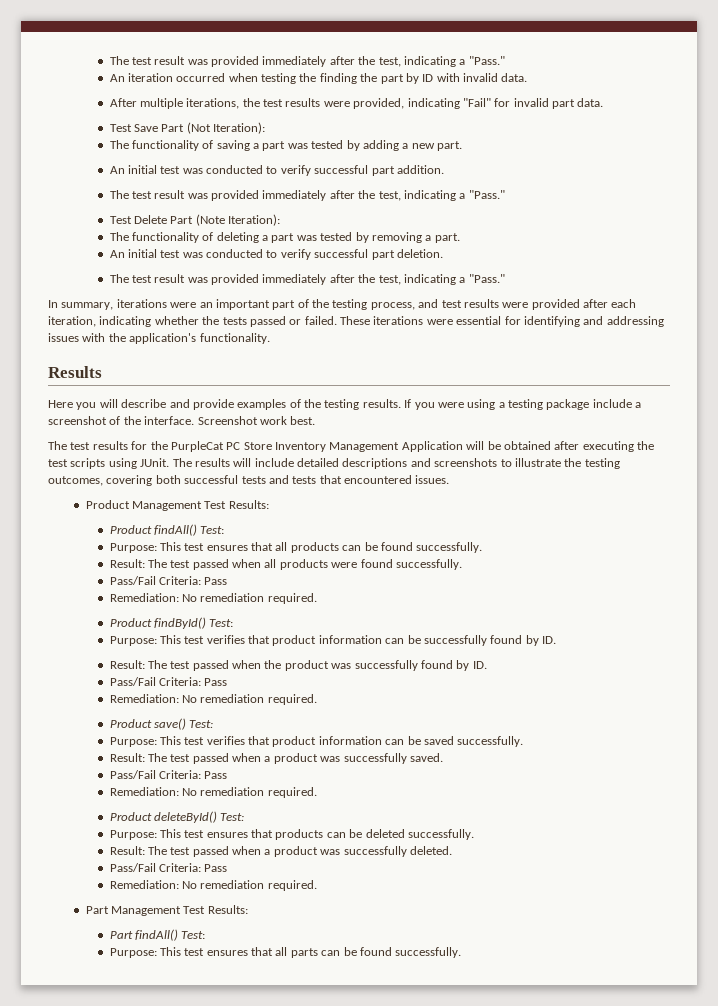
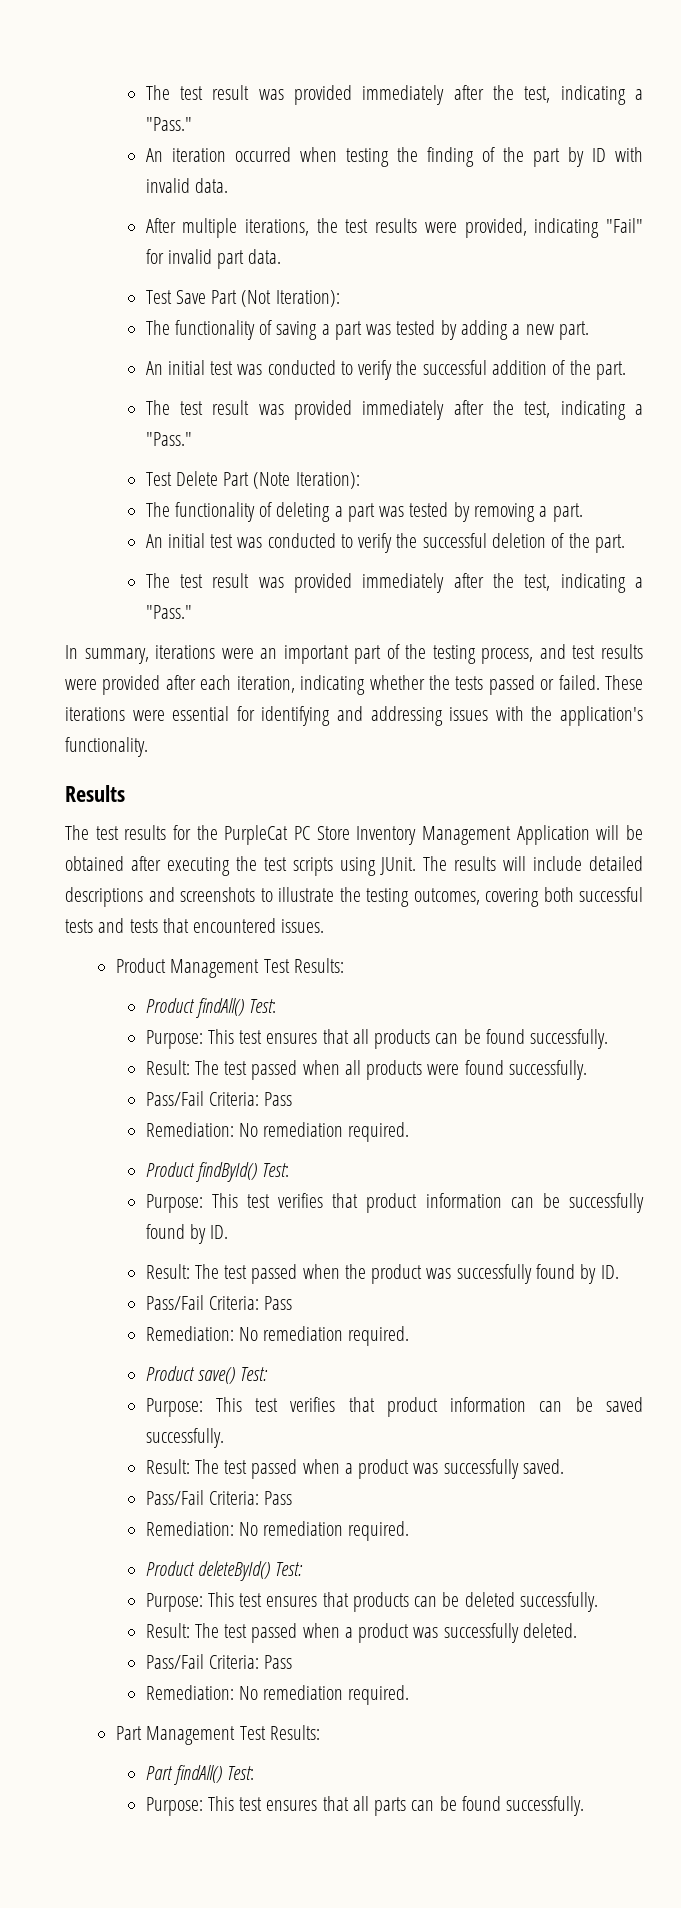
(357, 78) none -> [481,147,495,162] of
[314,165,444,176] successful part addition. -> [396,360,626,380] the successful addition of the part.
[314,249,443,260] successful part deletion. -> [396,533,625,553] the successful deletion of the part.
[48,399,642,410] [48,416,316,425] // Here you will describe and provide examples of the testing results. If you were using a testing package include a screenshot of the interface. Screenshot work best. -> (125, 793) none

